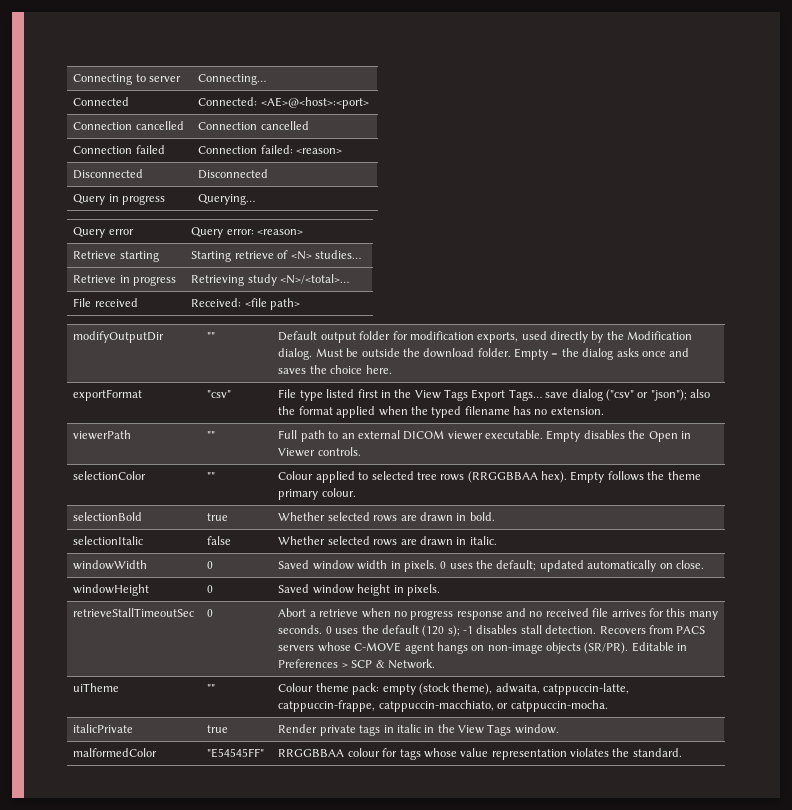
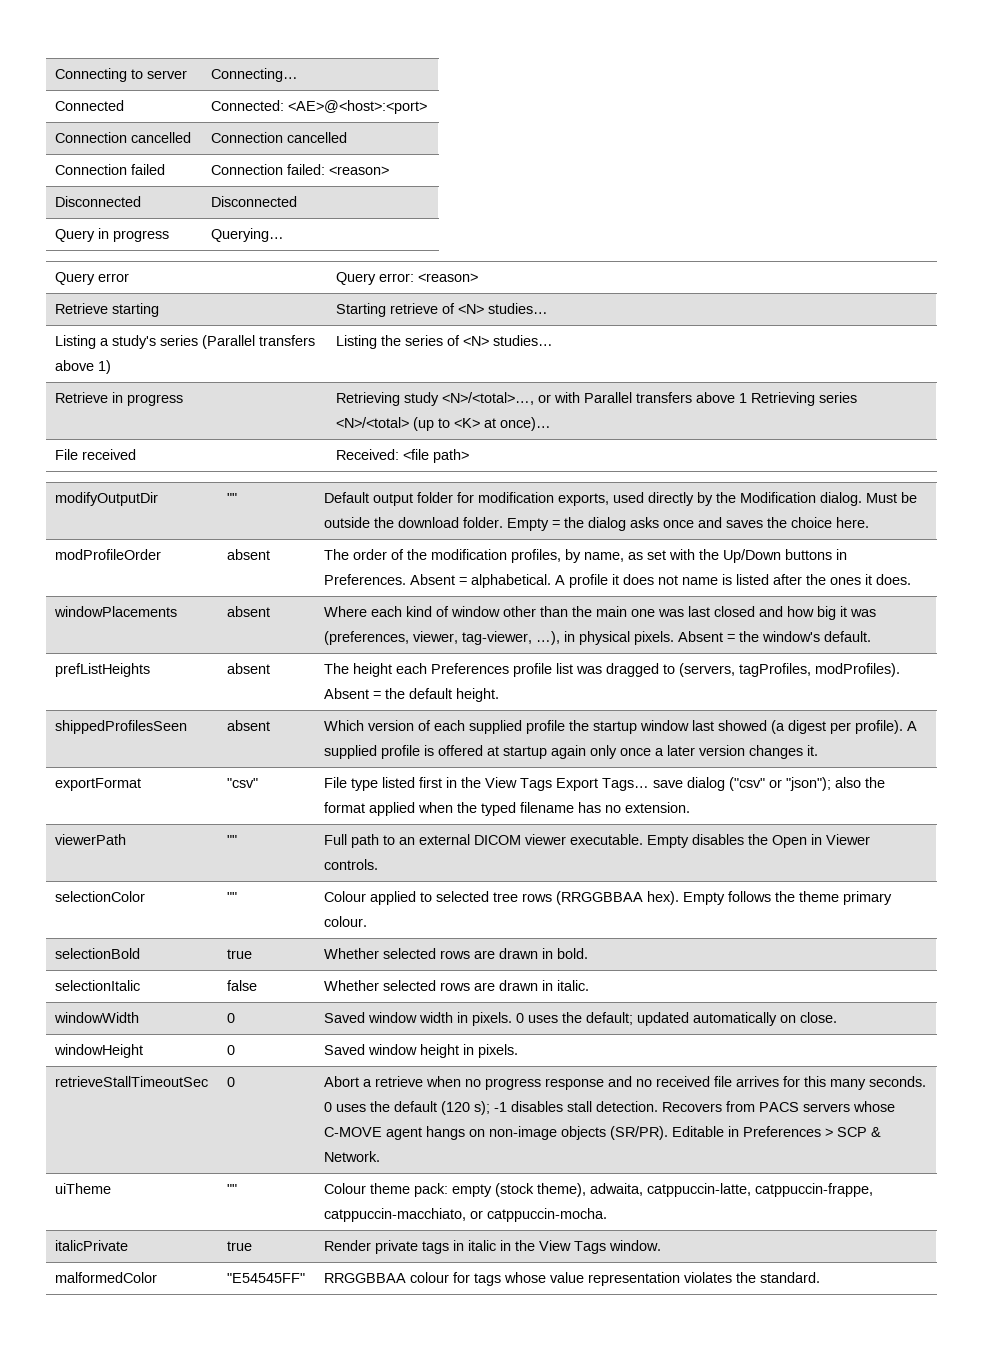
(361, 254) none -> [55,335,316,349] [55,360,112,374] [336,335,554,349] // Listing a study's series (Parallel transfers above 1) | Listing the series of <N> studies…
[280,274,350,284] <N>/<total>… -> [442,392,858,406] [336,417,552,431] <N>/<total>…, or with Parallel transfers above 1 Retrieving series <N>/<total> (up to <K> at once)…
(392, 369) none -> [55,549,162,560] [227,549,271,560] [324,549,848,563] [324,574,912,588] [54,606,178,617] [227,606,271,617] [324,606,877,620] [324,631,872,645] [55,663,151,677] [227,663,271,674] [324,663,901,677] [324,688,500,702] [55,720,188,734] [227,720,271,731] [324,720,918,734] [324,745,819,759] // modProfileOrder | absent | The order of the modification profiles, by name, as set with the Up/Down buttons in Preferences. Absent = alphabetical. A profile it does not name is listed after the ones it does. // windowPlacements | absent | Where each kind of window other than the main one was last closed and how big it was (preferences, viewer, tag-viewer, …), in physical pixels. Absent = the window's default. // prefListHeights | absent | The height each Preferences profile list was dragged to (servers, tagProfiles, modProfiles). Absent = the default height. // shippedProfilesSeen | absent | Which version of each supplied profile the startup window last showed (a digest per profile). A supplied profile is offered at startup again only once a later version changes it.

